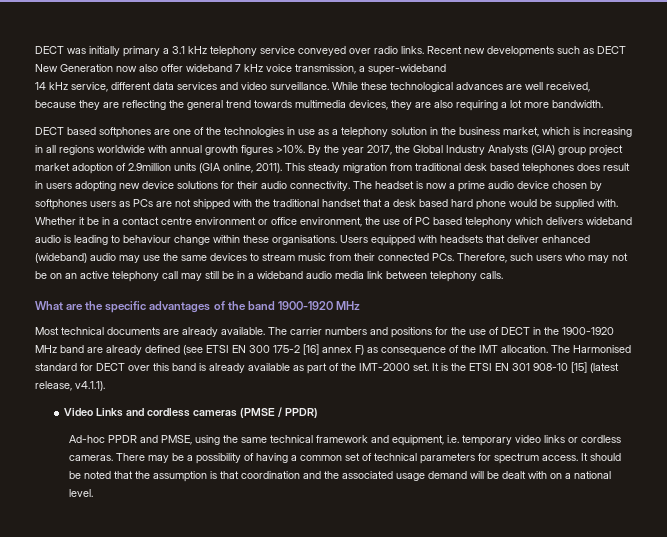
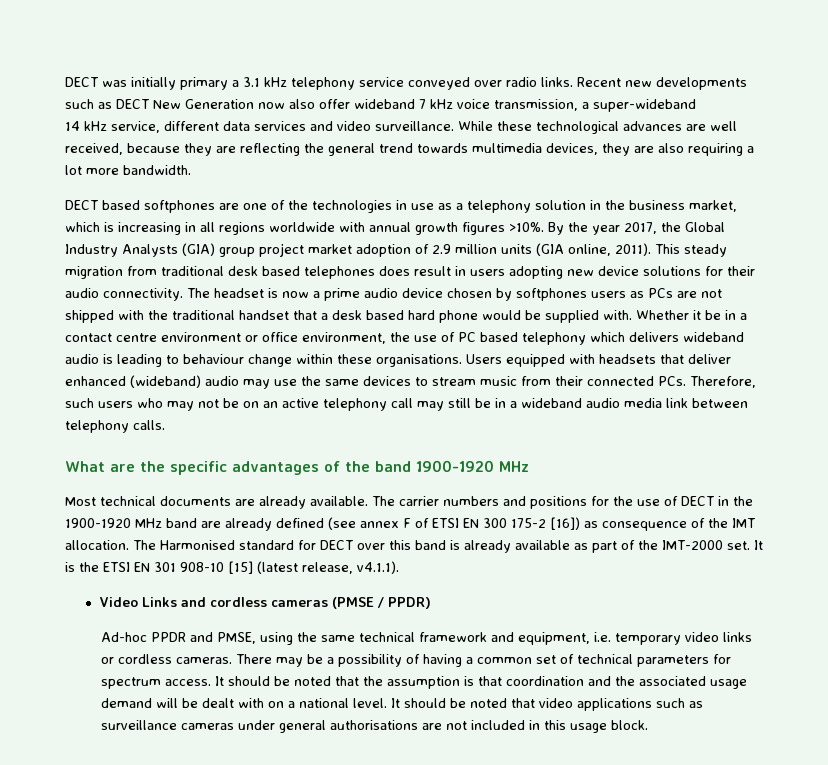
[128,163,171,171] 2.9million -> [432,244,497,254] 2.9 million
(203, 350) none -> [360,518,429,528] annex F of
[303,344,364,355] [16] annex F) -> [550,517,580,530] [16])
(94, 493) none -> [390,698,703,711] [100,720,648,733] It should be noted that video applications such as surveillance cameras under general authorisations are not included in this usage block.

